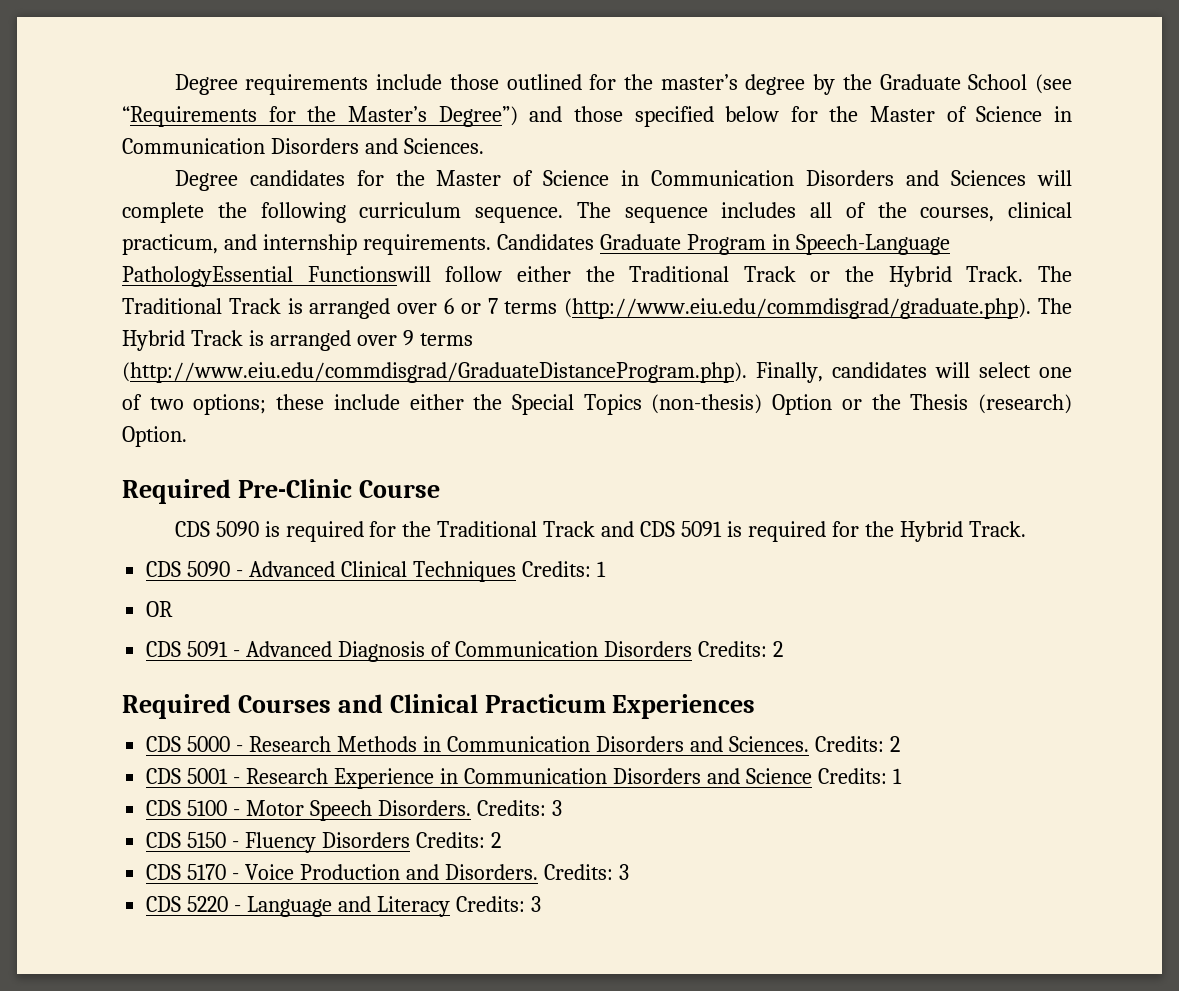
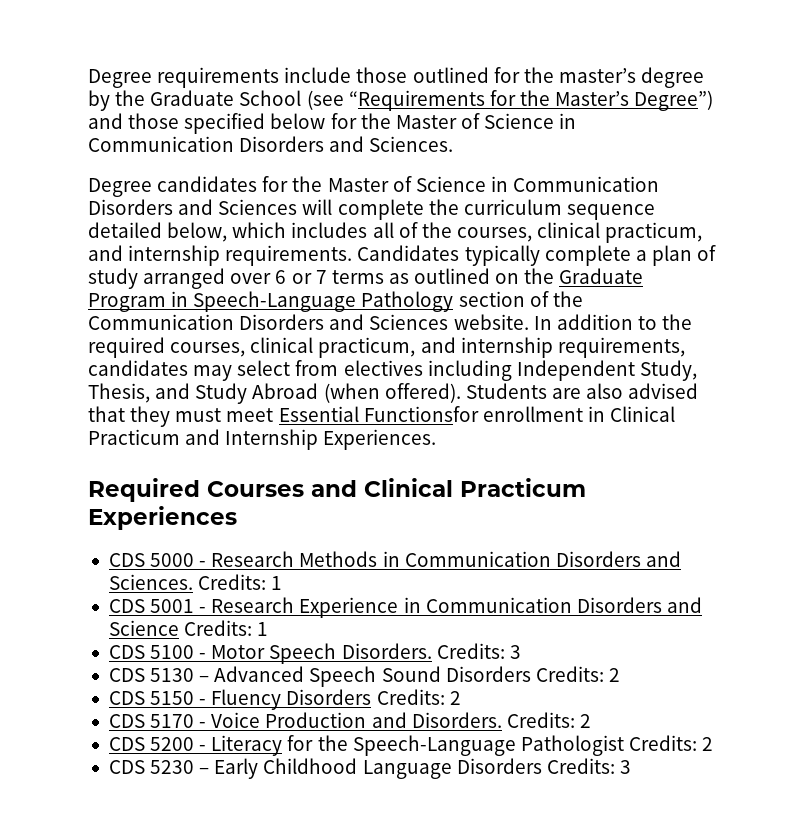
[260,202,708,223] following curriculum sequence. The sequence -> [463,199,655,220] [88,222,287,242] curriculum sequence detailed below, which
[599,234,950,255] [122,266,1072,287] [122,298,303,314] Graduate Program in Speech-Language PathologyEssential Functionswill follow either the Traditional Track or the Hybrid Track. The Traditional Track is -> [464,245,717,266] [88,268,138,289] typically complete a plan of study
[564,298,1072,319] [122,330,473,351] [122,362,1072,383] [122,394,1072,415] [122,426,187,447] [122,479,440,504] [174,521,1026,542] [146,561,606,582] [146,601,174,617] [146,641,783,662] (http://www.eiu.edu/commdisgrad/graduate.php). The Hybrid Track is arranged over 9 terms (http://www.eiu.edu/commdisgrad/GraduateDistanceProgram.php). Finally, candidates will select one of two options; these include either the Special Topics (non-thesis) Option or the Thesis (research) Option. // Required Pre-Clinic Course // CDS 5090 is required for the Traditional Track and CDS 5091 is required for the Hybrid Track. // CDS 5090 - Advanced Clinical Techniques Credits: 1 // OR // CDS 5091 - Advanced Diagnosis of Communication Disorders Credits: 2 -> [388,268,644,284] [88,291,583,312] [88,314,693,330] [88,337,685,358] [88,360,697,381] [88,383,699,404] [88,406,676,427] [88,429,437,450] as outlined on the Graduate Program in Speech-Language Pathology section of the Communication Disorders and Sciences website. In addition to the required courses, clinical practicum, and internship requirements, candidates may select from electives including Independent Study, Thesis, and Study Abroad (when offered). Students are also advised that they must meet Essential Functionsfor enrollment in Clinical Practicum and Internship Experiences.
[889,736,900,752] 2 -> [271,576,283,590] 1
(562, 808) none -> [108,666,620,687] // CDS 5130 – Advanced Speech Sound Disorders Credits: 2
[618,864,629,880] [146,896,450,917] 3 // CDS 5220 - Language and Literacy -> [579,714,591,728] [108,735,714,756] [108,758,542,779] 2 // CDS 5200 - Literacy for the Speech-Language Pathologist Credits: 2 // CDS 5230 – Early Childhood Language Disorders

